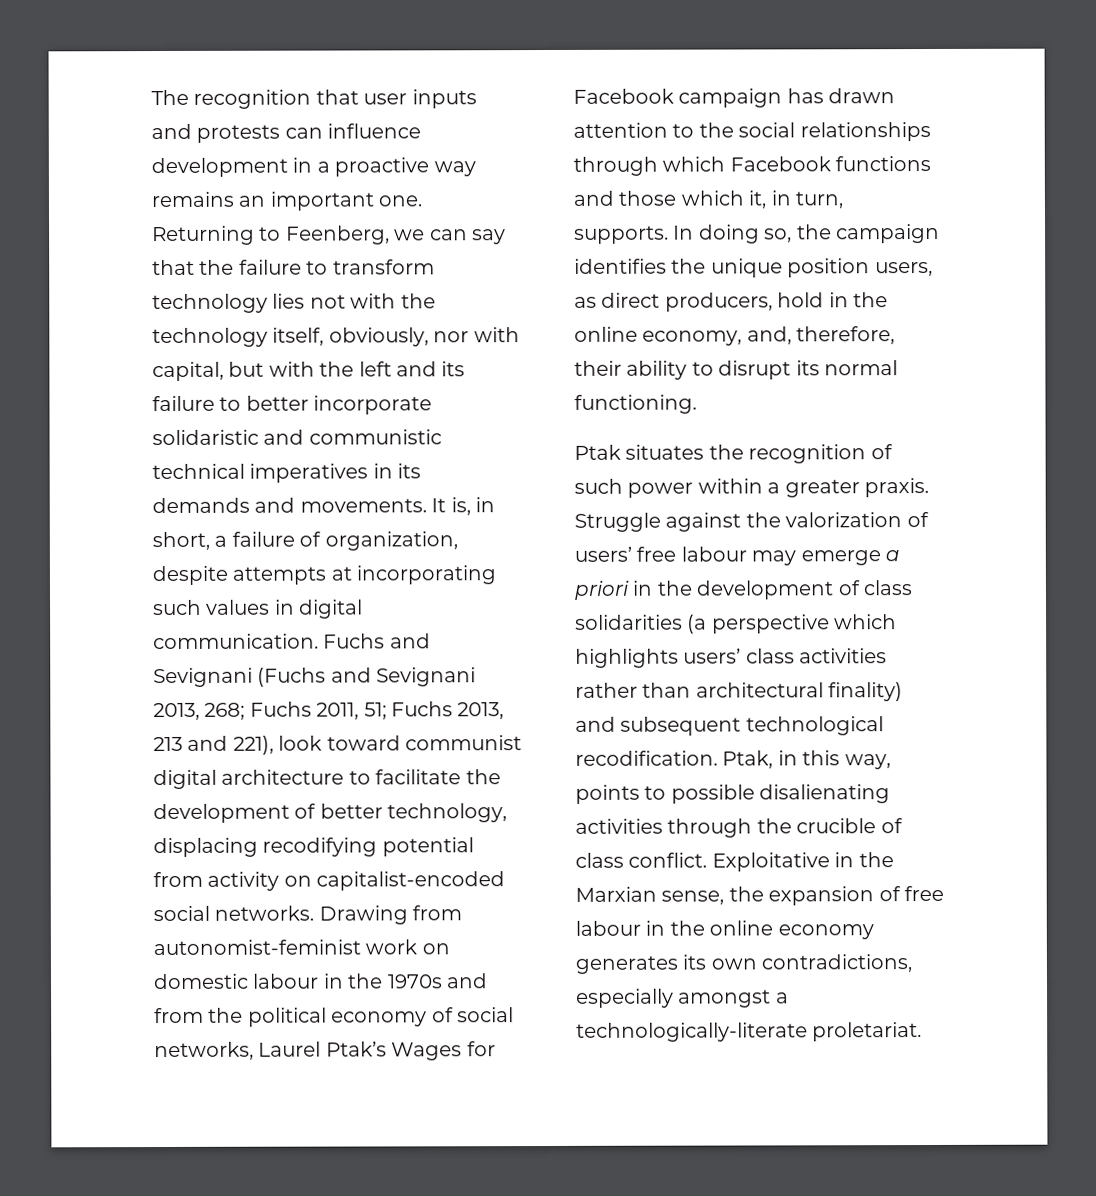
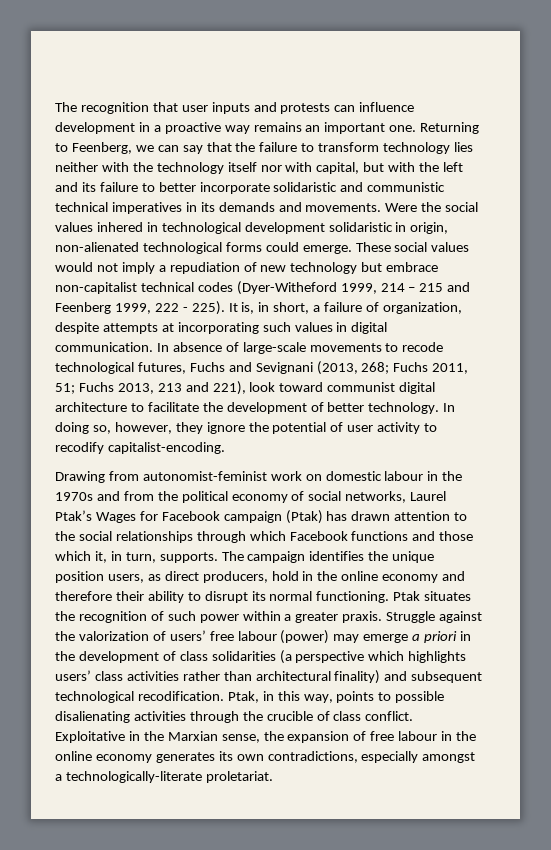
[309,294,346,309] not -> [55,162,98,172] neither
[272,327,429,347] itself, obviously, -> [227,162,257,172] itself
(427, 505) none -> [385,202,479,212] [55,222,449,234] [55,242,470,254] [55,262,439,274] [55,281,471,295] [55,301,225,315] Were the social values inhered in technological development solidaristic in origin, non-alienated technological forms could emerge. These social values would not imply a repudiation of new technology but embrace non-capitalist technical codes (Dyer-Witheford 1999, 214 – 215 and Feenberg 1999, 222 - 225).
[323,633,431,649] [153,667,477,688] [153,702,200,721] Fuchs and Sevignani (Fuchs and Sevignani 2013, -> [156,342,444,354] [55,361,358,375] In absence of large-scale movements to recode technological futures, Fuchs and Sevignani (2013,
[387,803,508,823] [153,837,474,858] [153,871,506,891] [153,905,315,922] technology, displacing recodifying potential from activity on capitalist-encoded social networks. -> [368,402,456,414] [55,422,438,434] [55,442,225,454] technology. In doing so, however, they ignore the potential of user activity to recodify capitalist-encoding. //
(783, 98) none -> [285,510,323,524] (Ptak)
[673,224,832,244] In doing so, the -> [221,551,244,561] The
[642,326,896,346] economy, and, therefore, -> [382,571,466,583] [55,591,112,601] economy and therefore
(697, 404) // -> (390, 597) none
(747, 554) none -> [280,630,330,644] (power)

